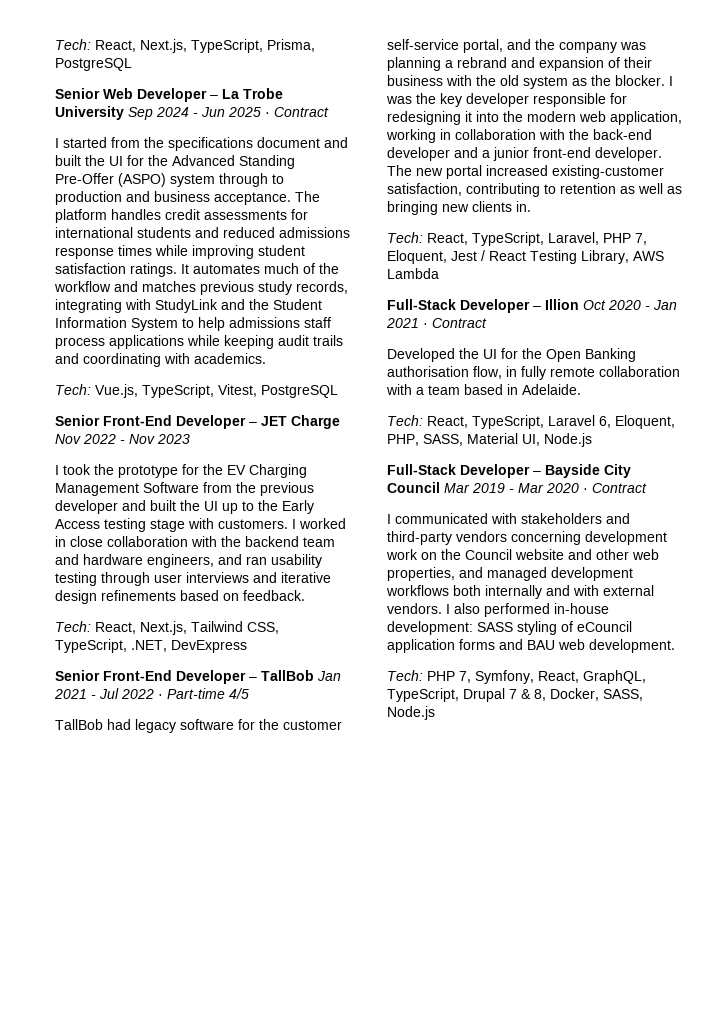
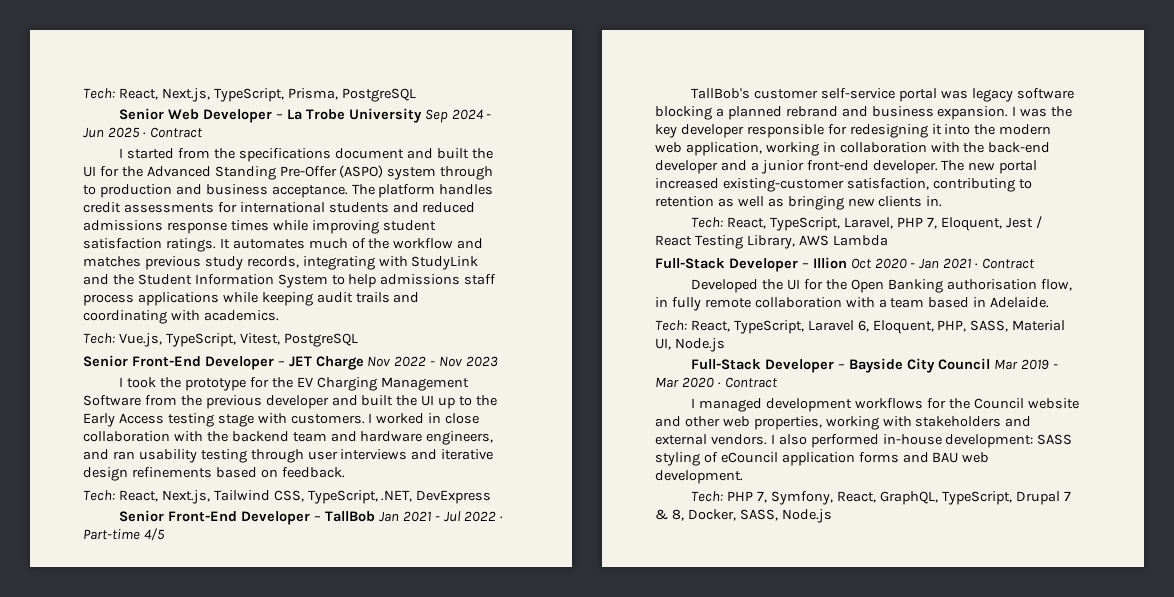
[55,719,342,733] [387,39,646,53] [387,57,652,71] [387,75,665,89] TallBob had legacy software for the customer self-service portal, and the company was planning a rebrand and expansion of their business with the old system as the blocker. -> [691,88,1074,102] [655,106,1009,120] TallBob's customer self-service portal was legacy software blocking a planned rebrand and business expansion.
[395,513,630,524] [387,531,667,545] [386,549,437,560] communicated with stakeholders and third-party vendors concerning development work on -> [699,398,946,412] managed development workflows for
[459,567,633,581] [386,585,599,599] and managed development workflows both internally and with -> [825,416,1032,430] working with stakeholders and

